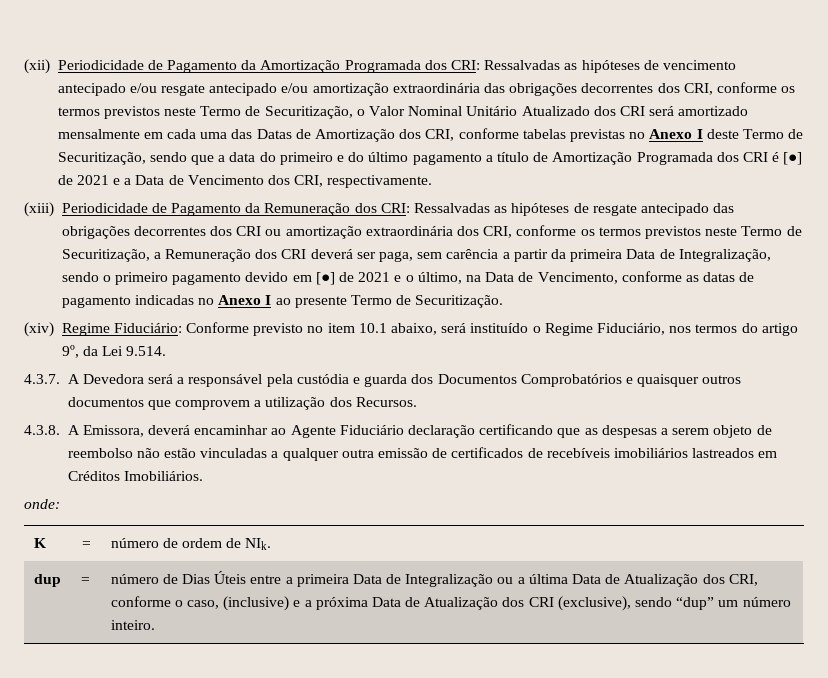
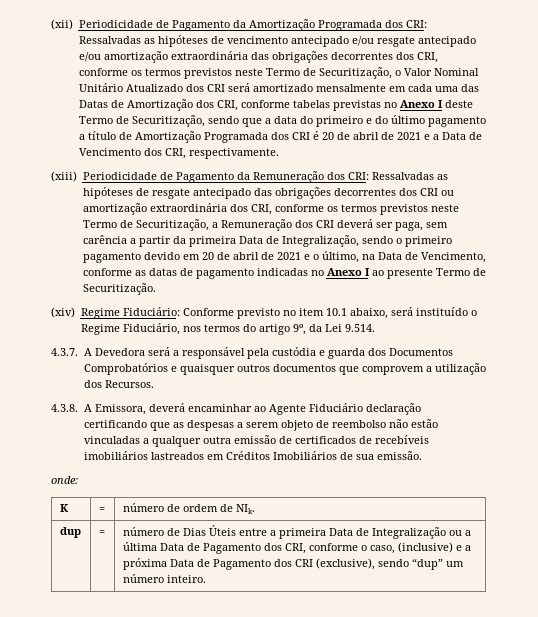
[783,152,803,165] [●] -> [321,132,379,140] 20 de abril
[315,272,335,285] [●] -> [201,252,259,260] 20 de abril
[123,471,203,481] Imobiliários. -> [272,451,422,460] Imobiliários de sua emissão.
[624,574,699,587] Atualização -> [202,543,261,554] Pagamento
[424,597,499,610] Atualização -> [212,559,271,570] Pagamento

